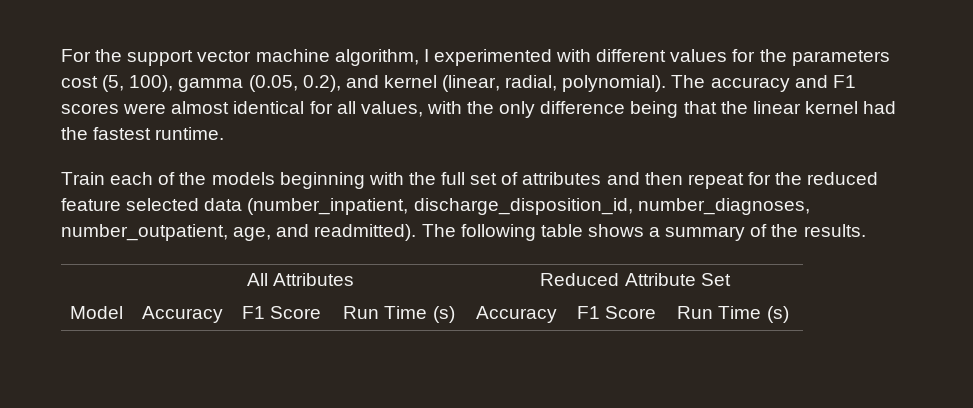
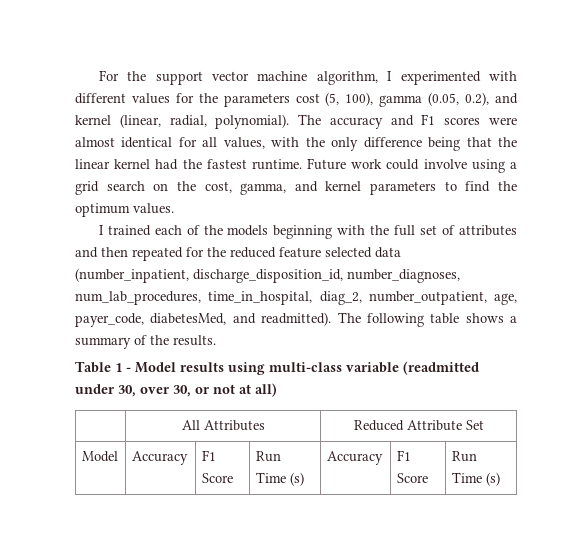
[61,172,105,185] // Train -> [307,158,517,173] [75,181,517,195] [75,203,174,217] [98,225,151,236] Future work could involve using a grid search on the cost, gamma, and kernel parameters to find the optimum values. // I trained
[687,173,744,189] repeat -> [132,247,183,261] repeated
[61,224,272,241] number_outpatient, age, -> [75,291,517,305] [75,313,227,327] num_lab_procedures, time_in_hospital, diag_2, number_outpatient, age, payer_code, diabetesMed,
(866, 230) none -> [75,361,479,375] [75,383,277,397] // Table 1 - Model results using multi-class variable (readmitted under 30, over 30, or not at all)

